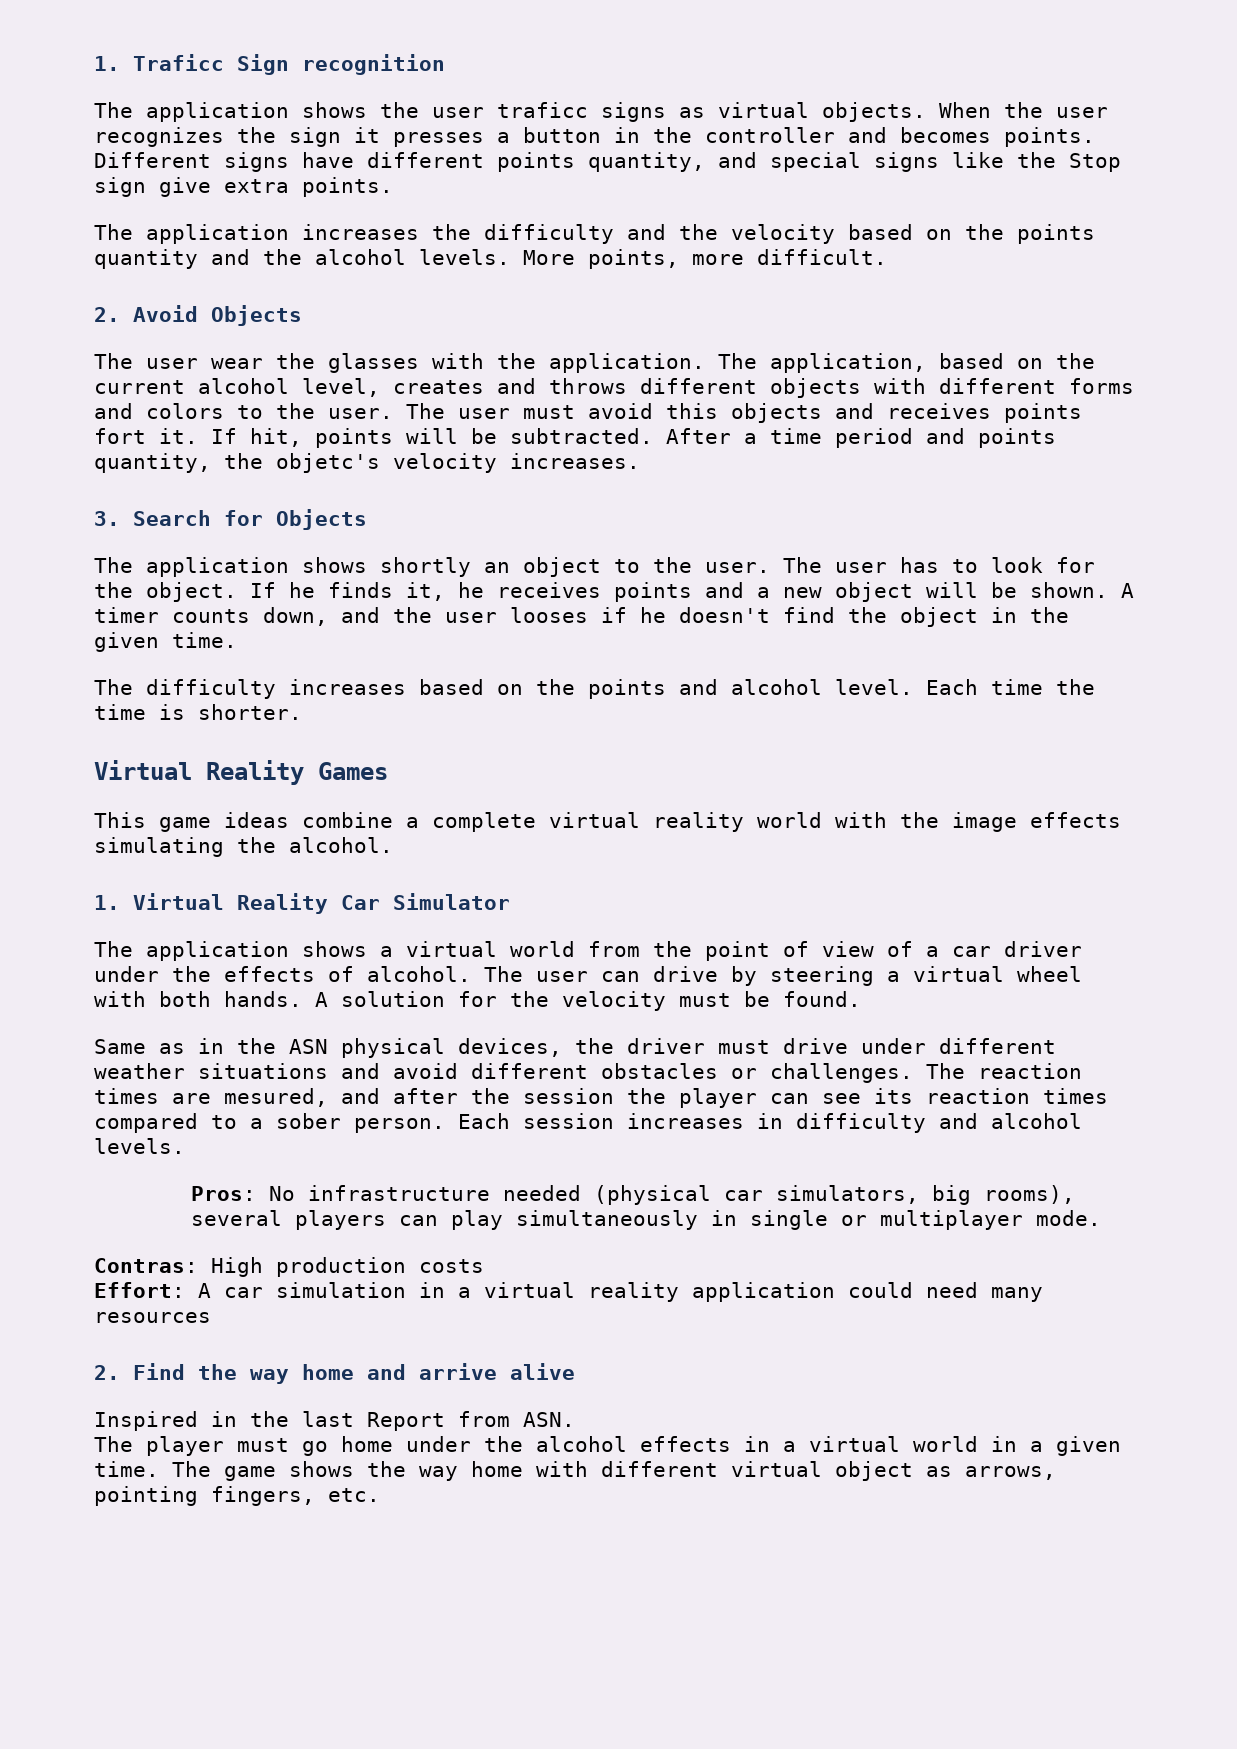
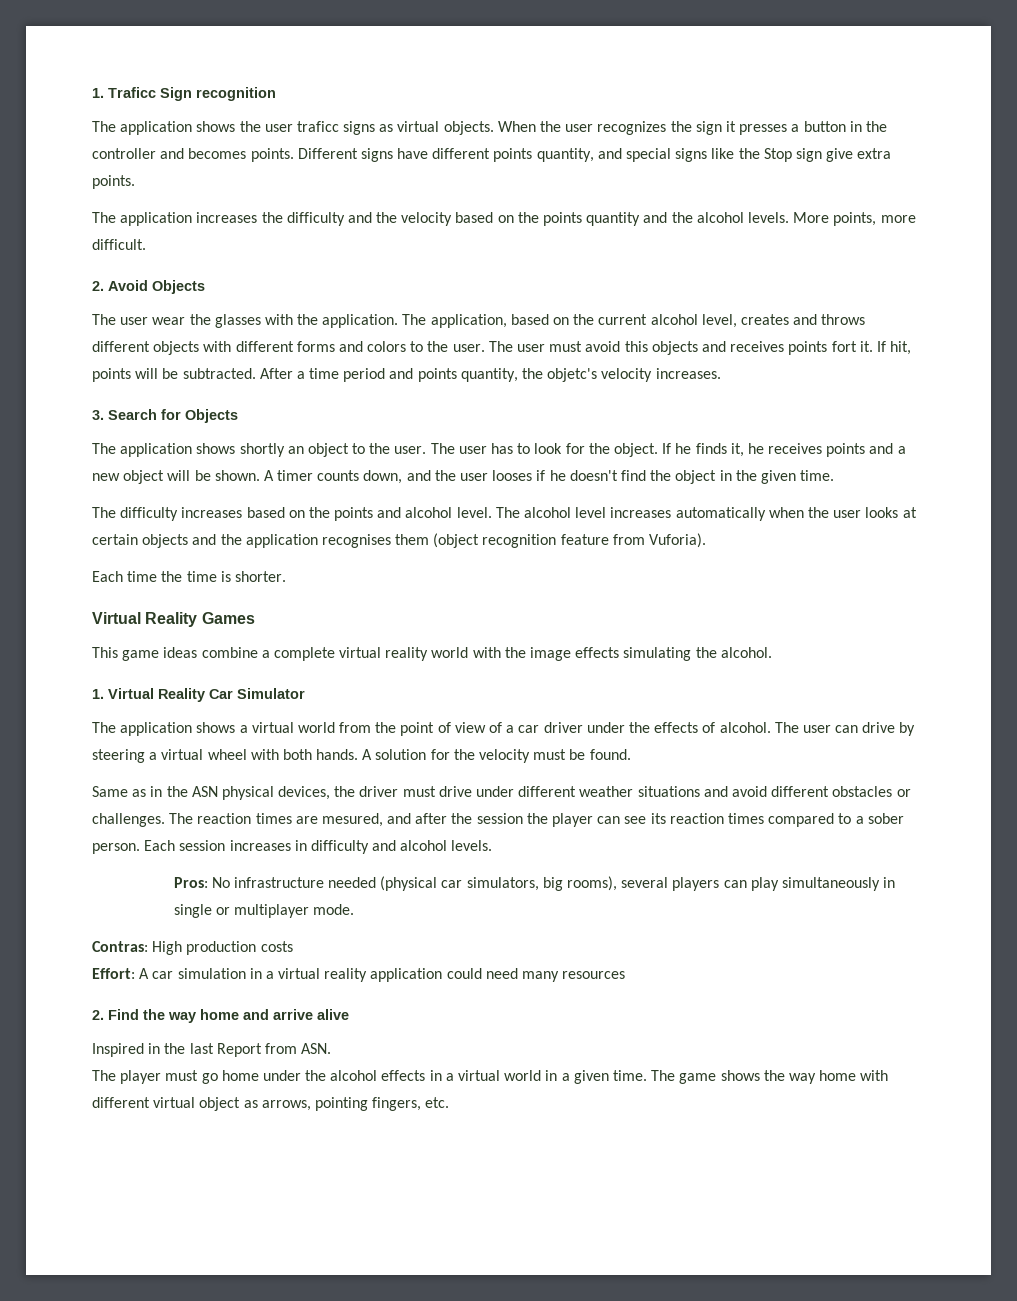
(913, 687) none -> [495,507,917,521] [92,533,707,548] The alcohol level increases automatically when the user looks at certain objects and the application recognises them (object recognition feature from Vuforia). //

